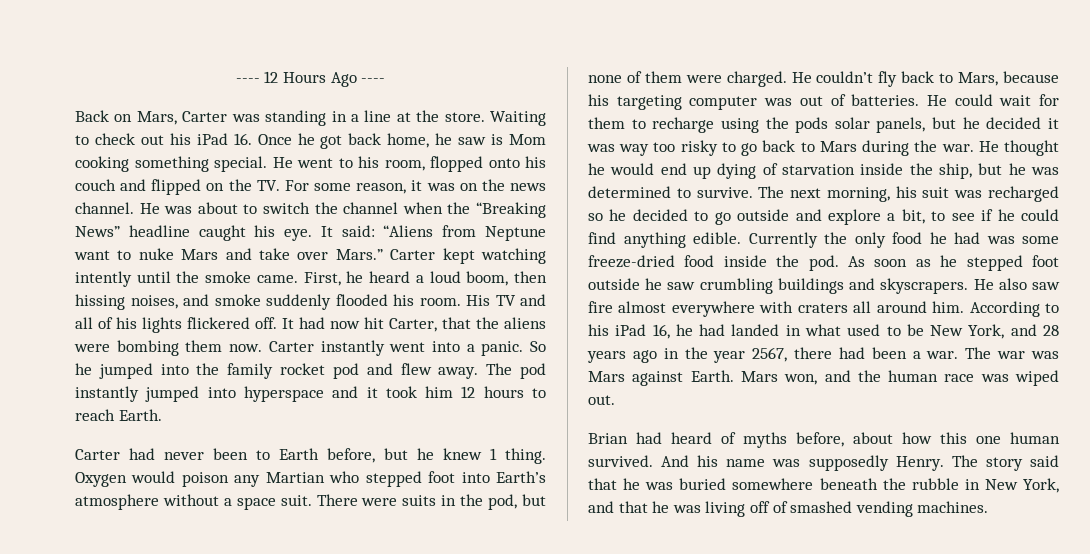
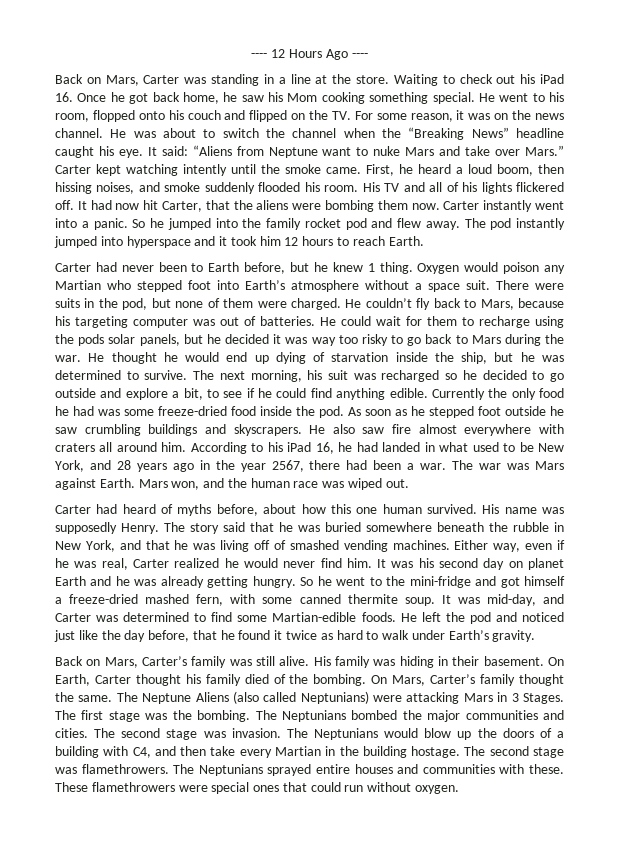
[491,134,504,145] is -> [268,92,283,102] his
[588,433,628,444] Brian -> [55,505,91,514] Carter
[661,455,719,467] And his -> [482,504,500,514] His
(989, 507) none -> [454,540,565,552] [55,558,564,570] [55,576,565,588] [55,594,564,606] [55,612,565,624] [54,630,536,642] [55,656,564,668] [55,674,564,686] [55,691,564,704] [55,710,564,722] [55,728,565,740] [55,746,564,758] [55,764,565,776] [55,782,460,794] Either way, even if he was real, Carter realized he would never find him. It was his second day on planet Earth and he was already getting hungry. So he went to the mini-fridge and got himself a freeze-dried mashed fern, with some canned thermite soup. It was mid-day, and Carter was determined to find some Martian-edible foods. He left the pod and noticed just like the day before, that he found it twice as hard to walk under Earth’s gravity. // Back on Mars, Carter’s family was still alive. His family was hiding in their basement. On Earth, Carter thought his family died of the bombing. On Mars, Carter’s family thought the same. The Neptune Aliens (also called Neptunians) were attacking Mars in 3 Stages. The first stage was the bombing. The Neptunians bombed the major communities and cities. The second stage was invasion. The Neptunians would blow up the doors of a building with C4, and then take every Martian in the building hostage. The second stage was flamethrowers. The Neptunians sprayed entire houses and communities with these. These flamethrowers were special ones that could run without oxygen.

